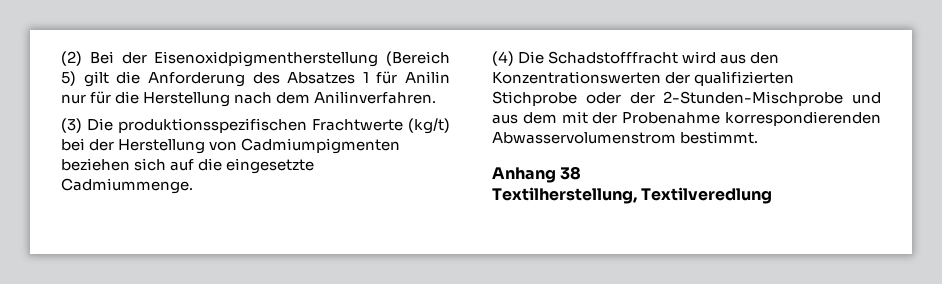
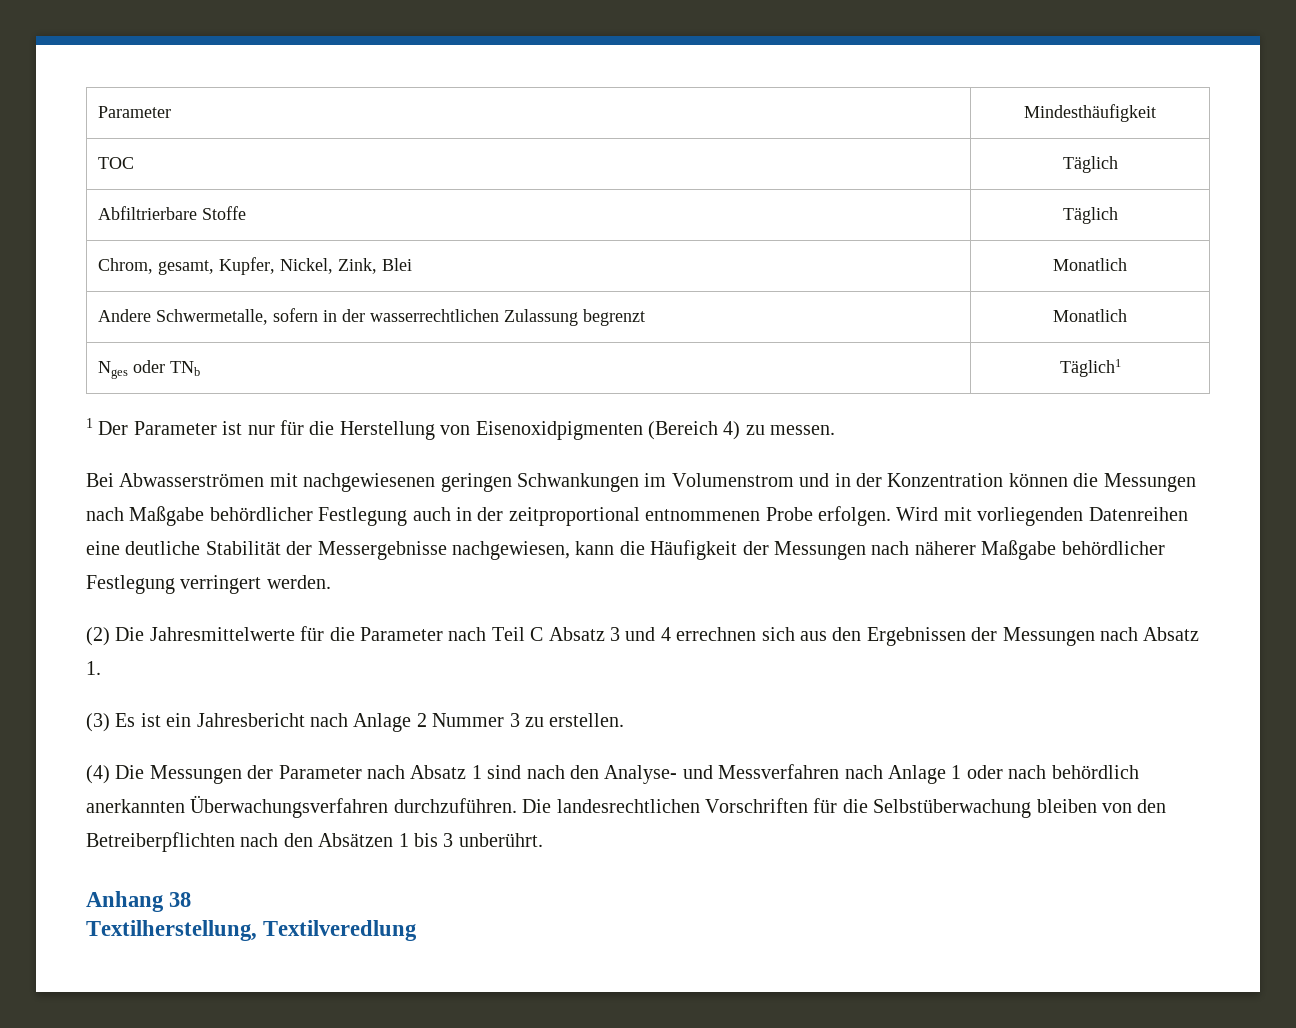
[61,51,450,67] [61,71,450,87] [61,91,437,107] [61,118,450,134] [61,138,401,154] [61,158,315,174] [61,178,193,194] [492,51,780,66] [492,71,795,86] [492,91,881,106] [492,111,881,126] [492,131,759,144] (2) Bei der Eisenoxidpigmentherstellung (Bereich 5) gilt die Anforderung des Absatzes 1 für Anilin nur für die Herstellung nach dem Anilinverfahren. // (3) Die produktionsspezifischen Frachtwerte (kg/t) bei der Herstellung von Cadmiumpigmenten beziehen sich auf die eingesetzte Cadmiummenge. // (4) Die Schadstofffracht wird aus den Konzentrationswerten der qualifizierten Stichprobe oder der 2-Stunden-Mischprobe und aus dem mit der Probenahme korrespondierenden Abwasservolumenstrom bestimmt. -> [97,106,171,118] [1024,104,1156,122] [97,157,134,169] [1062,156,1118,173] [97,206,246,220] [1062,207,1118,224] [97,257,412,275] [1053,258,1127,271] [97,308,645,326] [1053,309,1127,322] [97,360,200,379] [1059,359,1121,377] [86,418,836,440] [86,473,1196,492] [86,506,1188,526] [86,540,1165,560] [86,575,331,594] [86,626,1200,646] [86,661,101,675] [86,713,625,732] [86,764,1139,784] [86,795,1167,818] [86,832,543,852] Parameter | Mindesthäufigkeit // TOC | Täglich // Abfiltrierbare Stoffe | Täglich // Chrom, gesamt, Kupfer, Nickel, Zink, Blei | Monatlich // Andere Schwermetalle, sofern in der wasserrechtlichen Zulassung begrenzt | Monatlich // Nges oder TNb | Täglich1 // 1 Der Parameter ist nur für die Herstellung von Eisenoxidpigmenten (Bereich 4) zu messen. // Bei Abwasserströmen mit nachgewiesenen geringen Schwankungen im Volumenstrom und in der Konzentration können die Messungen nach Maßgabe behördlicher Festlegung auch in der zeitproportional entnommenen Probe erfolgen. Wird mit vorliegenden Datenreihen eine deutliche Stabilität der Messergebnisse nachgewiesen, kann die Häufigkeit der Messungen nach näherer Maßgabe behördlicher Festlegung verringert werden. // (2) Die Jahresmittelwerte für die Parameter nach Teil C Absatz 3 und 4 errechnen sich aus den Ergebnissen der Messungen nach Absatz 1. // (3) Es ist ein Jahresbericht nach Anlage 2 Nummer 3 zu erstellen. // (4) Die Messungen der Parameter nach Absatz 1 sind nach den Analyse- und Messverfahren nach Anlage 1 oder nach behördlich anerkannten Überwachungsverfahren durchzuführen. Die landesrechtlichen Vorschriften für die Selbstüberwachung bleiben von den Betreiberpflichten nach den Absätzen 1 bis 3 unberührt.

